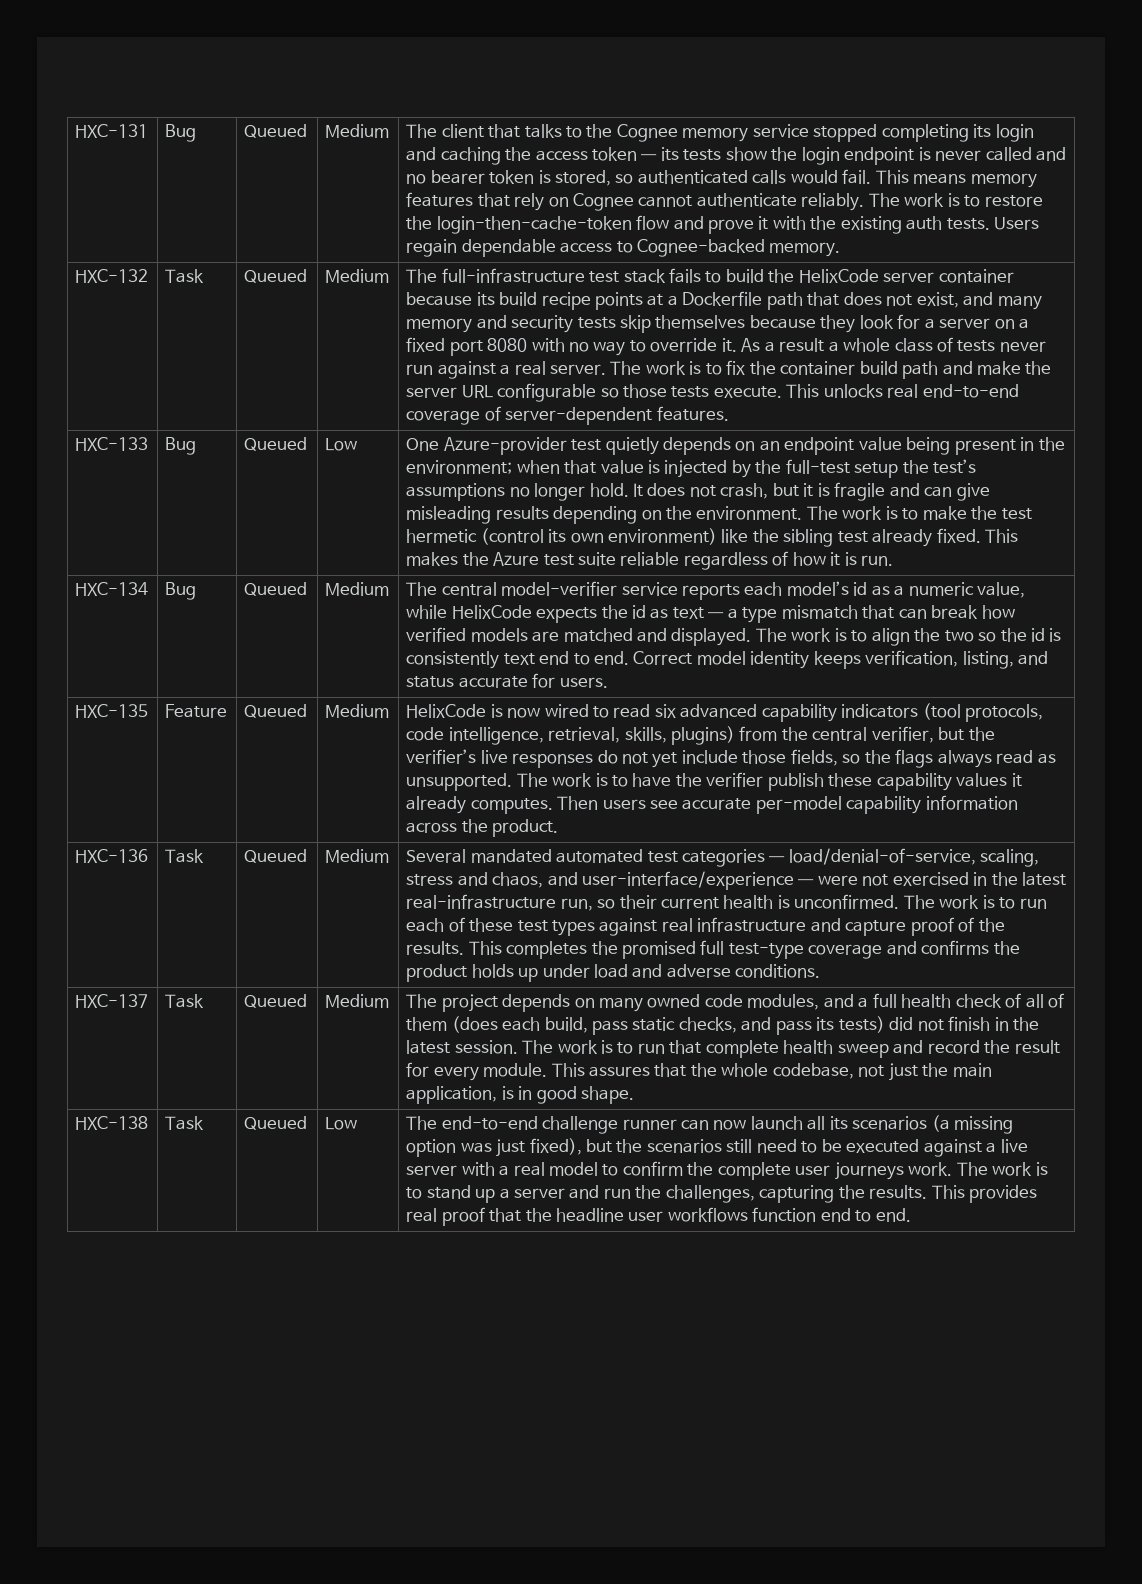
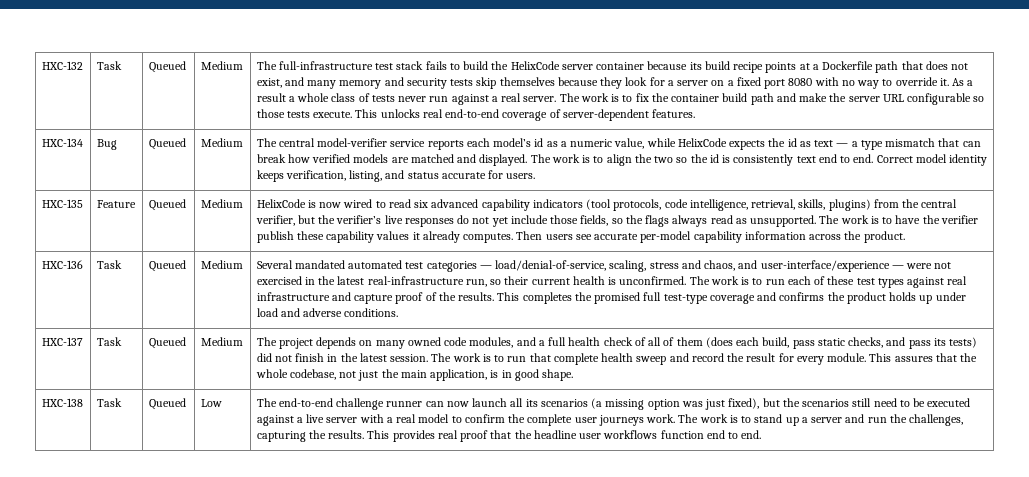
[75,124,149,138] [165,124,197,142] [244,124,308,138] [325,124,390,138] [406,124,1034,142] [406,147,1066,165] [406,169,1037,188] [406,192,1043,211] [406,215,1040,234] [406,239,841,257] HXC-131 | Bug | Queued | Medium | The client that talks to the Cognee memory service stopped completing its login and caching the access token — its tests show the login endpoint is never called and no bearer token is stored, so authenticated calls would fail. This means memory features that rely on Cognee cannot authenticate reliably. The work is to restore the login-then-cache-token flow and prove it with the existing auth tests. Users regain dependable access to Cognee-backed memory. // -> (41, 65) none
[75,437,149,451] [165,437,197,455] [244,437,308,451] [325,438,358,451] [406,437,1065,455] [406,459,977,478] [406,482,990,501] [406,506,1032,524] [406,528,1019,547] [406,551,894,570] // HXC-133 | Bug | Queued | Low | One Azure-provider test quietly depends on an endpoint value being present in the environment; when that value is injected by the full-test setup the test’s assumptions no longer hold. It does not crash, but it is fragile and can give misleading results depending on the environment. The work is to make the test hermetic (control its own environment) like the sibling test already fixed. This makes the Azure test suite reliable regardless of how it is run. -> (696, 113) none

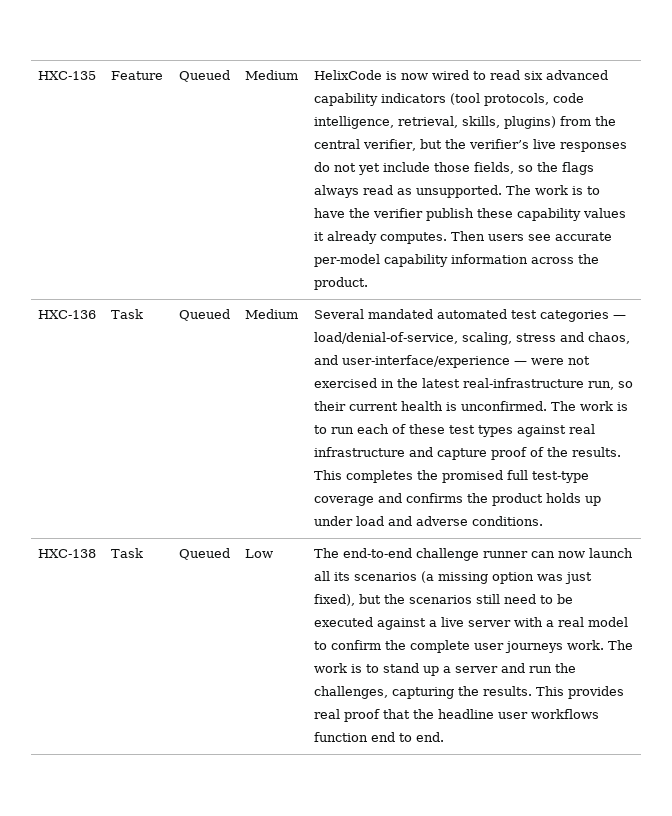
[41,61,83,70] [96,61,122,70] [148,61,186,73] [200,61,243,70] [256,61,969,73] [256,77,974,89] [256,93,985,105] [256,109,696,121] [41,138,83,147] [96,139,117,150] [148,138,186,150] [200,138,243,147] [256,138,981,150] [256,154,987,166] [256,170,536,182] HXC-132 | Task | Queued | Medium | The full-infrastructure test stack fails to build the HelixCode server container because its build recipe points at a Dockerfile path that does not exist, and many memory and security tests skip themselves because they look for a server on a fixed port 8080 with no way to override it. As a result a whole class of tests never run against a real server. The work is to fix the container build path and make the server URL configurable so those tests execute. This unlocks real end-to-end coverage of server-dependent features. // HXC-134 | Bug | Queued | Medium | The central model-verifier service reports each model’s id as a numeric value, while HelixCode expects the id as text — a type mismatch that can break how verified models are matched and displayed. The work is to align the two so the id is consistently text end to end. Correct model identity keeps verification, listing, and status accurate for users. // -> (38, 75) none
[41,337,83,346] [96,337,122,346] [148,337,186,349] [200,337,243,346] [256,337,977,349] [256,353,977,365] [255,369,574,381] // HXC-137 | Task | Queued | Medium | The project depends on many owned code modules, and a full health check of all of them (does each build, pass static checks, and pass its tests) did not finish in the latest session. The work is to run that complete health sweep and record the result for every module. This assures that the whole codebase, not just the main application, is in good shape. -> (544, 521) none

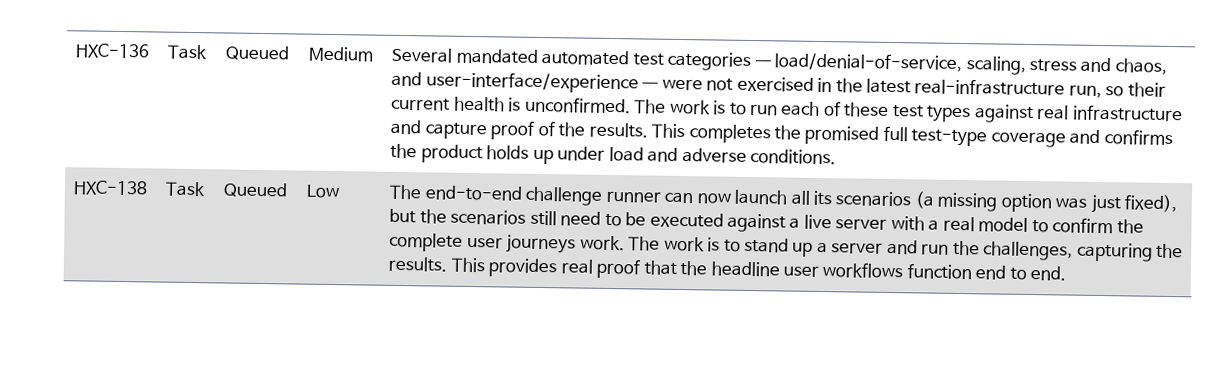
[38,71,97,80] [111,71,164,80] [179,70,231,82] [245,70,299,80] [314,70,609,80] [314,93,585,106] [314,116,617,129] [314,139,628,152] [314,162,595,175] [314,185,601,198] [314,208,627,221] [314,231,613,244] [314,254,600,267] [314,277,369,290] HXC-135 | Feature | Queued | Medium | HelixCode is now wired to read six advanced capability indicators (tool protocols, code intelligence, retrieval, skills, plugins) from the central verifier, but the verifier’s live responses do not yet include those fields, so the flags always read as unsupported. The work is to have the verifier publish these capability values it already computes. Then users see accurate per-model capability information across the product. // -> (75, 51) none

